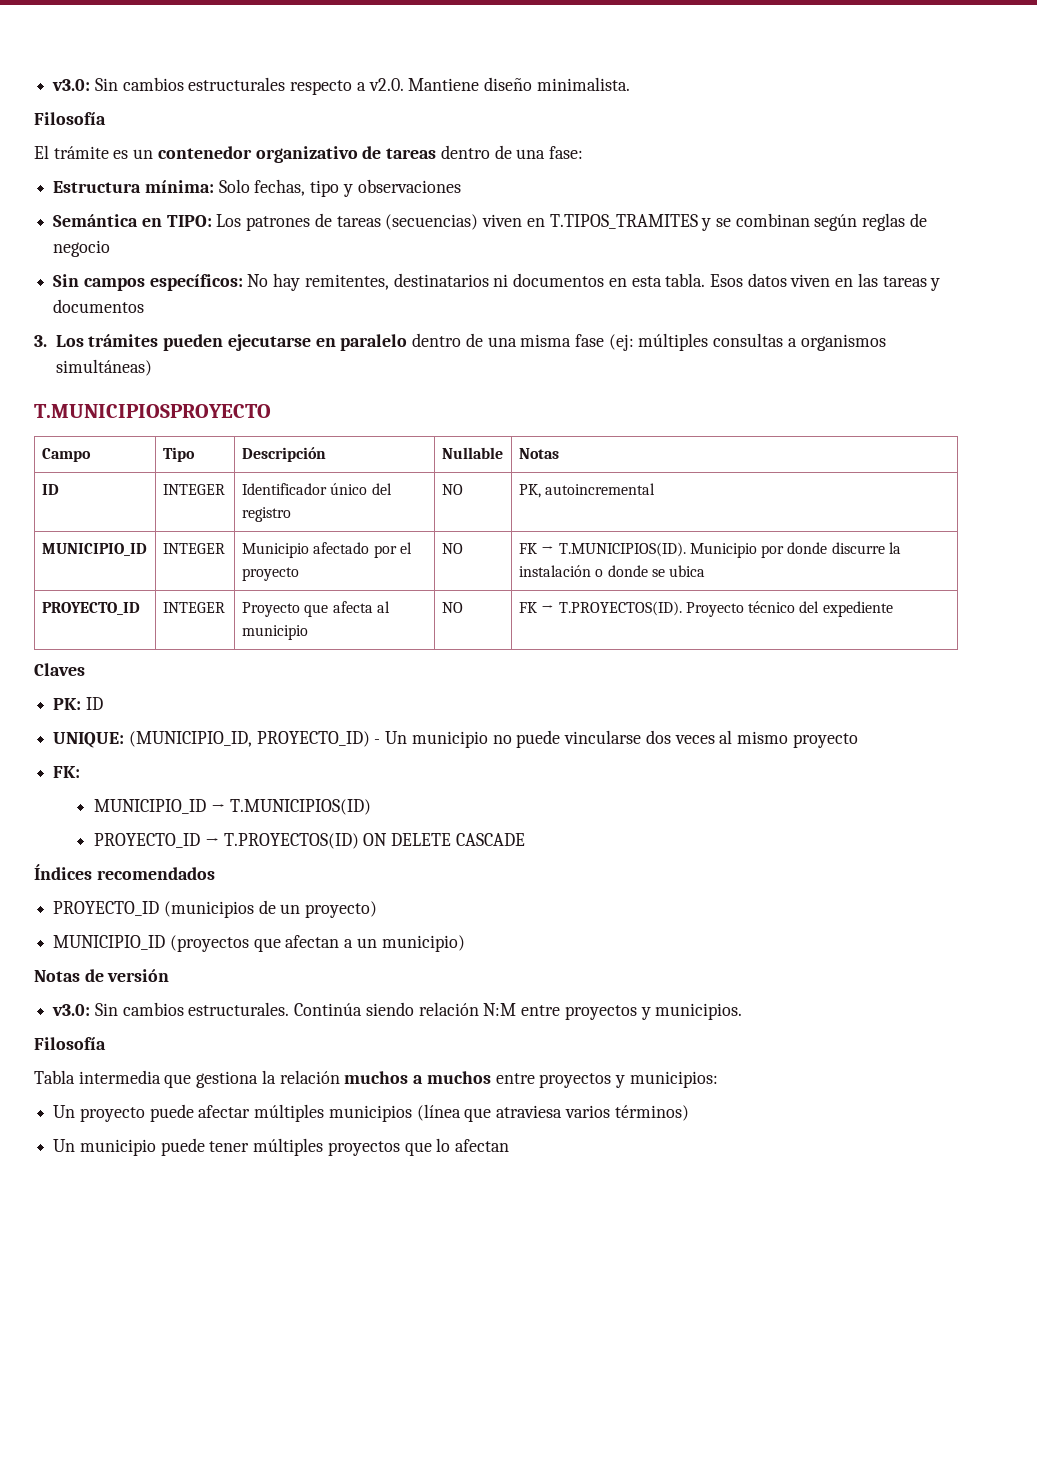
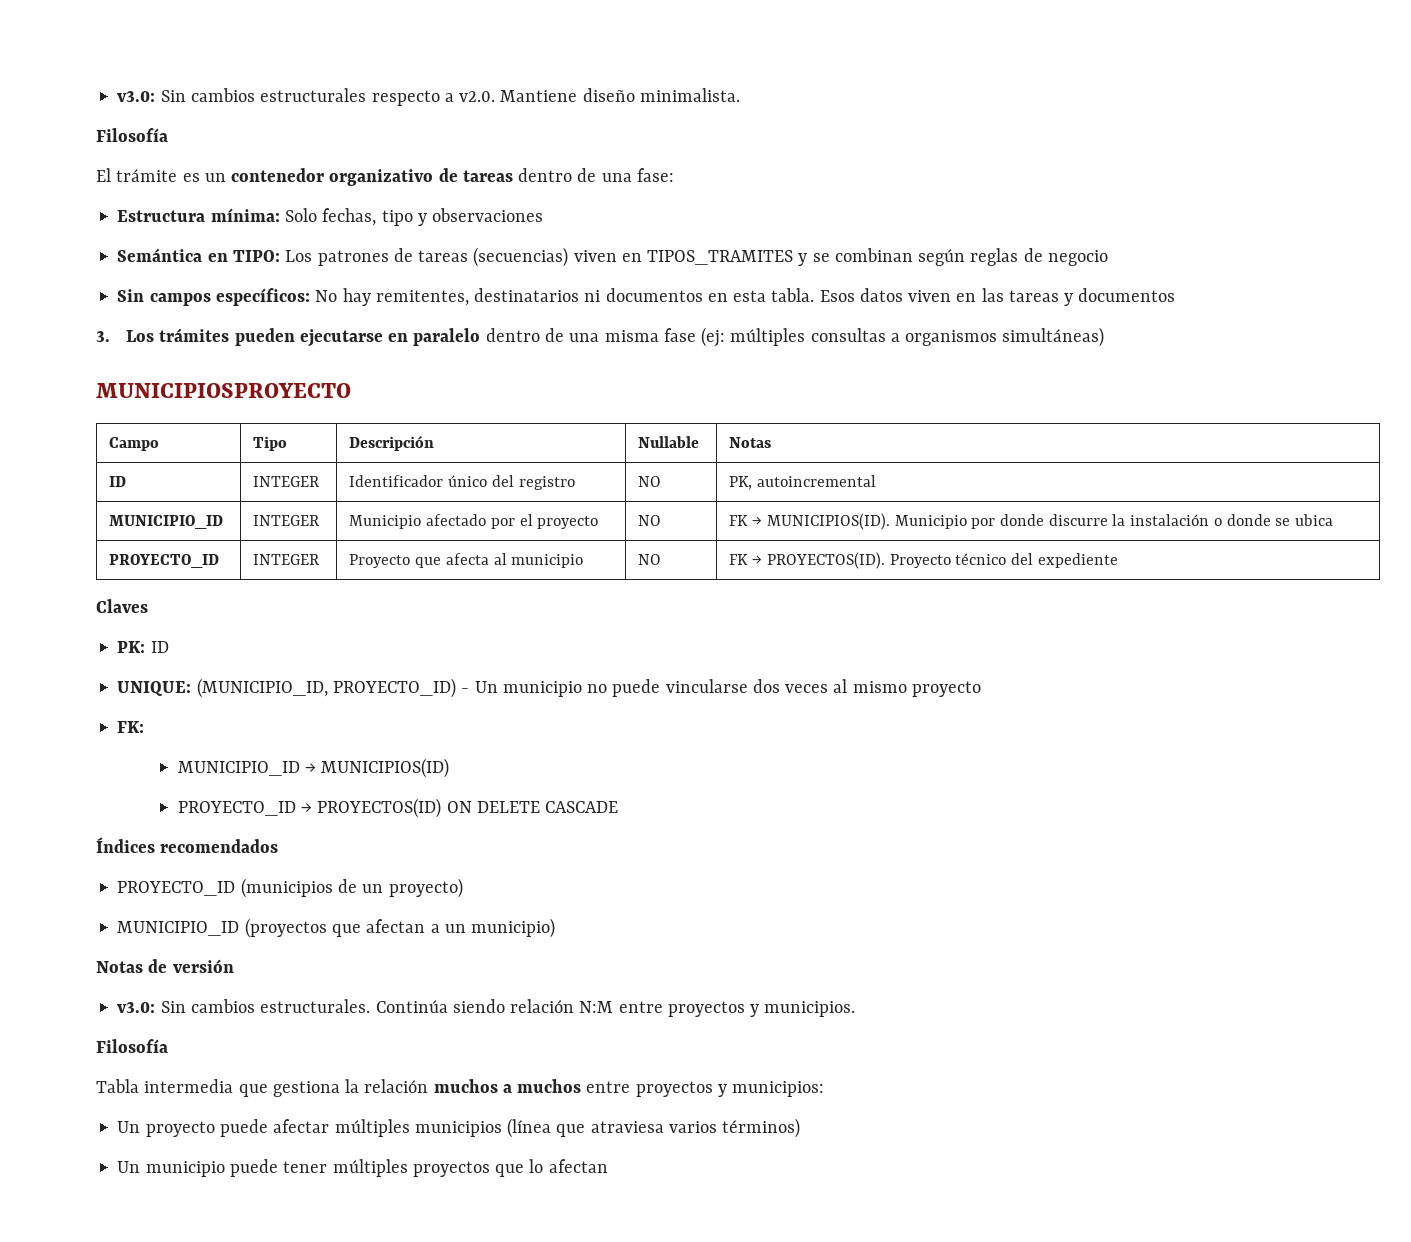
[549,214,698,229] T.TIPOS_TRAMITES -> [647,250,794,265] TIPOS_TRAMITES
[34,404,271,418] T.MUNICIPIOSPROYECTO -> [96,383,351,398] MUNICIPIOSPROYECTO
[558,542,686,557] T.MUNICIPIOS(ID). -> [766,513,890,530] MUNICIPIOS(ID).
[558,601,682,616] T.PROYECTOS(ID). -> [766,552,885,569] PROYECTOS(ID).
[229,799,371,815] T.MUNICIPIOS(ID) -> [321,758,450,778] MUNICIPIOS(ID)
[223,833,359,849] T.PROYECTOS(ID) -> [317,798,442,818] PROYECTOS(ID)

